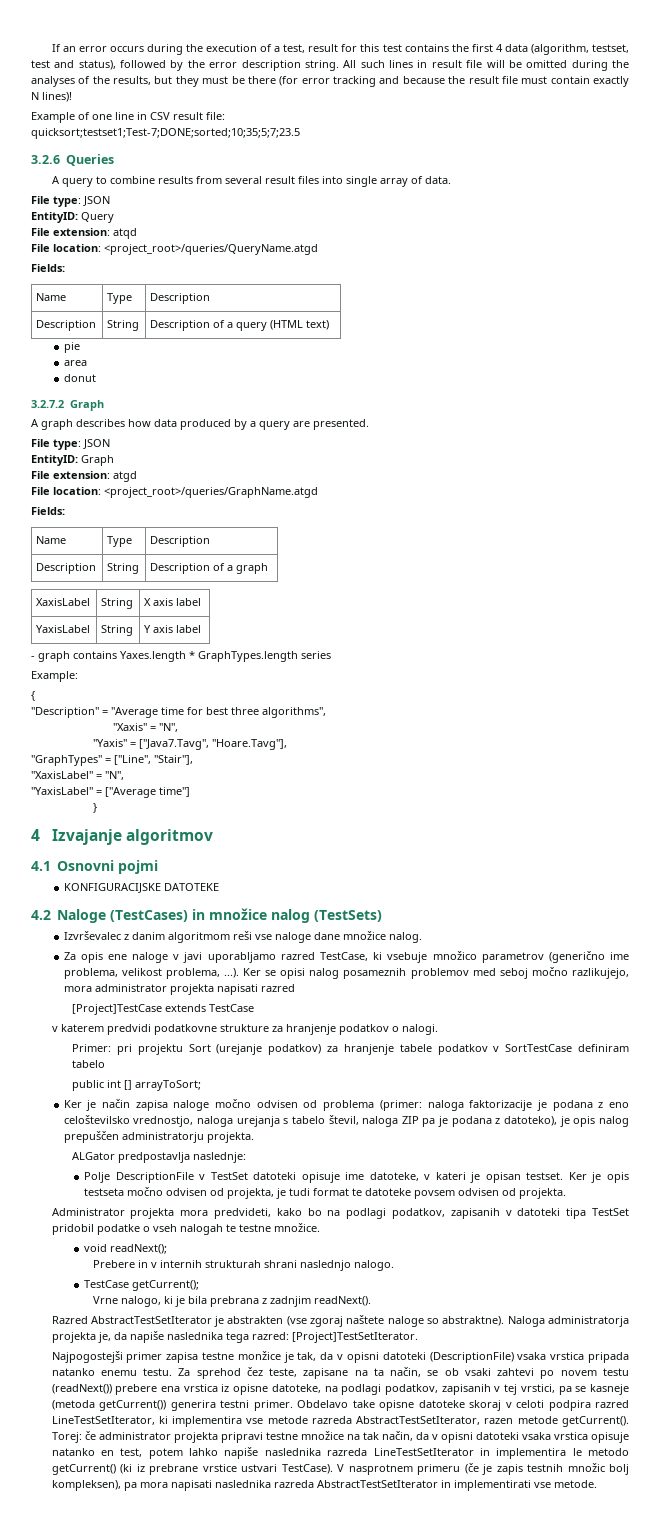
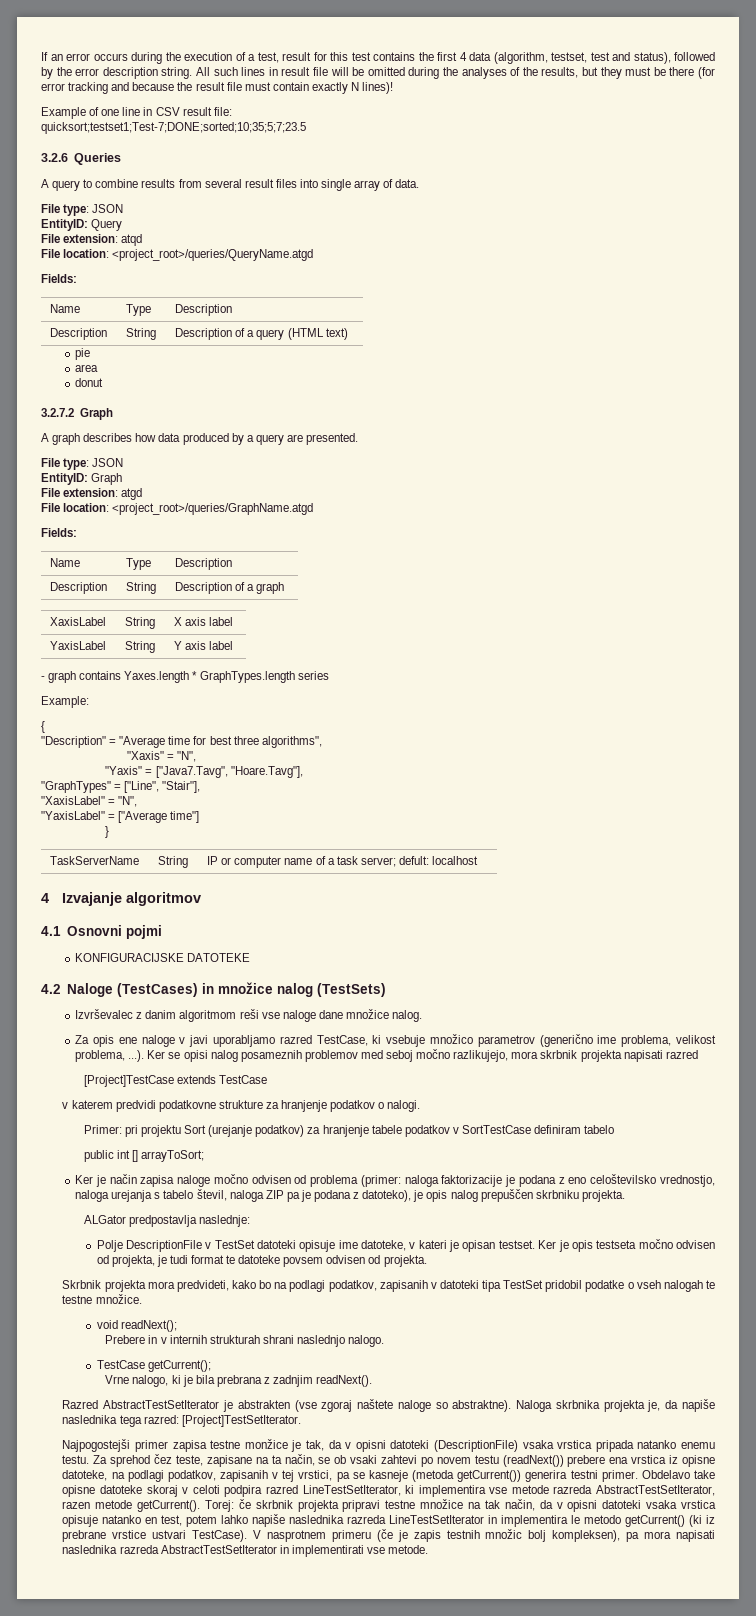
(97, 808) none -> [50,856,140,865] [158,856,189,868] [207,856,479,868] // TaskServerName | String | IP or computer name of a task server; defult: localhost
[94,984,167,992] administrator -> [540,1050,578,1059] skrbnik
[121,1132,204,1143] administratorju -> [535,1190,579,1199] skrbniku
[51,1208,125,1216] Administrator -> [62,1280,102,1289] Skrbnik
[548,1316,629,1327] administratorja -> [555,1400,600,1409] skrbnika
[98,1432,171,1440] administrator -> [255,1500,293,1509] skrbnik

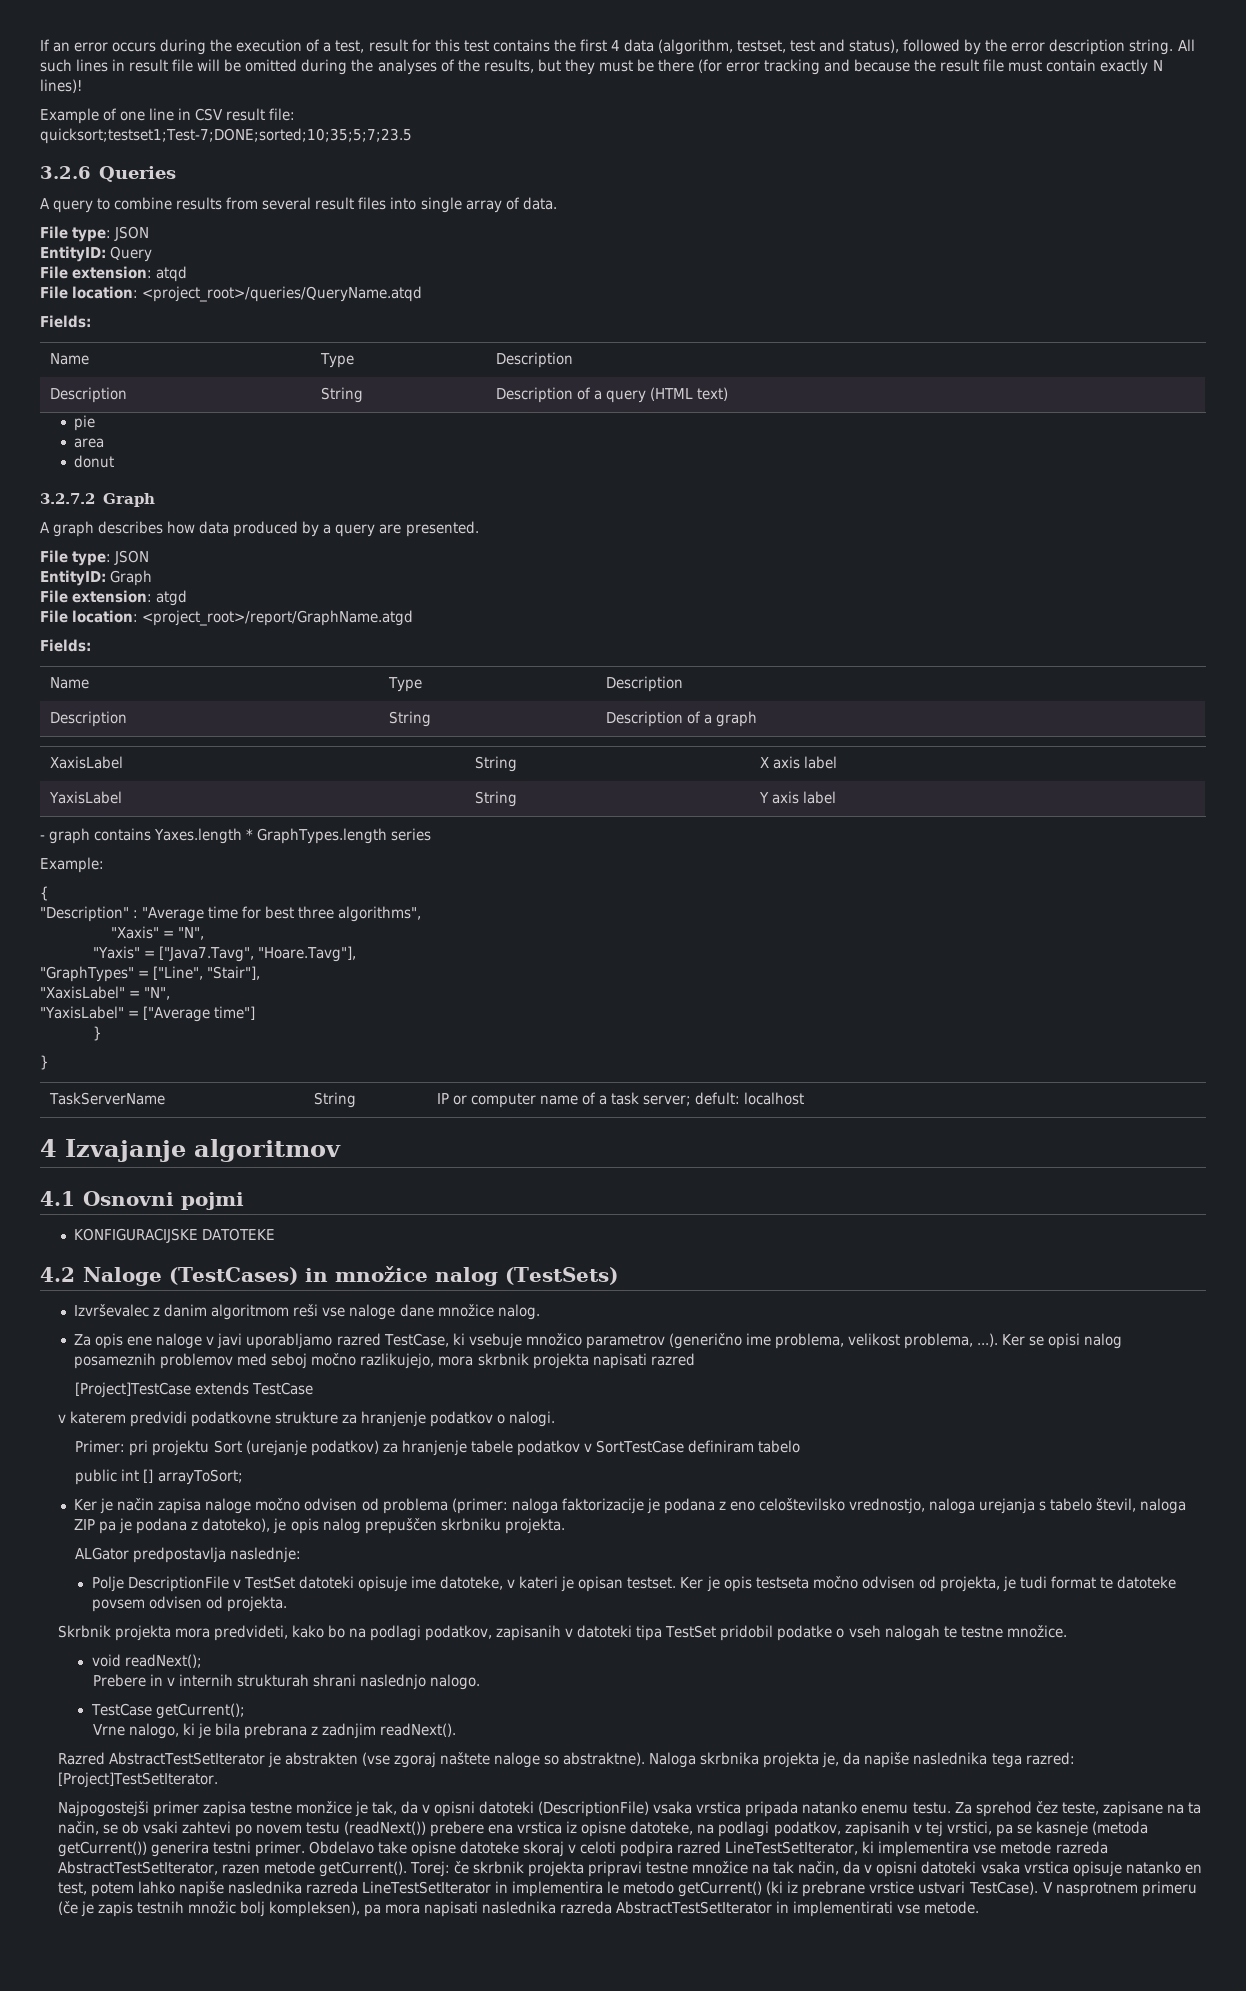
[112,249,314,261] <project_root>/queries/QueryName.atgd -> [142,286,423,302] <project_root>/queries/QueryName.atqd
[112,503,314,515] <project_root>/queries/GraphName.atgd -> [142,610,414,626] <project_root>/report/GraphName.atgd
[109,739,117,745] = -> [133,910,139,918] :
(110, 832) none -> [40,1055,49,1070] // }

